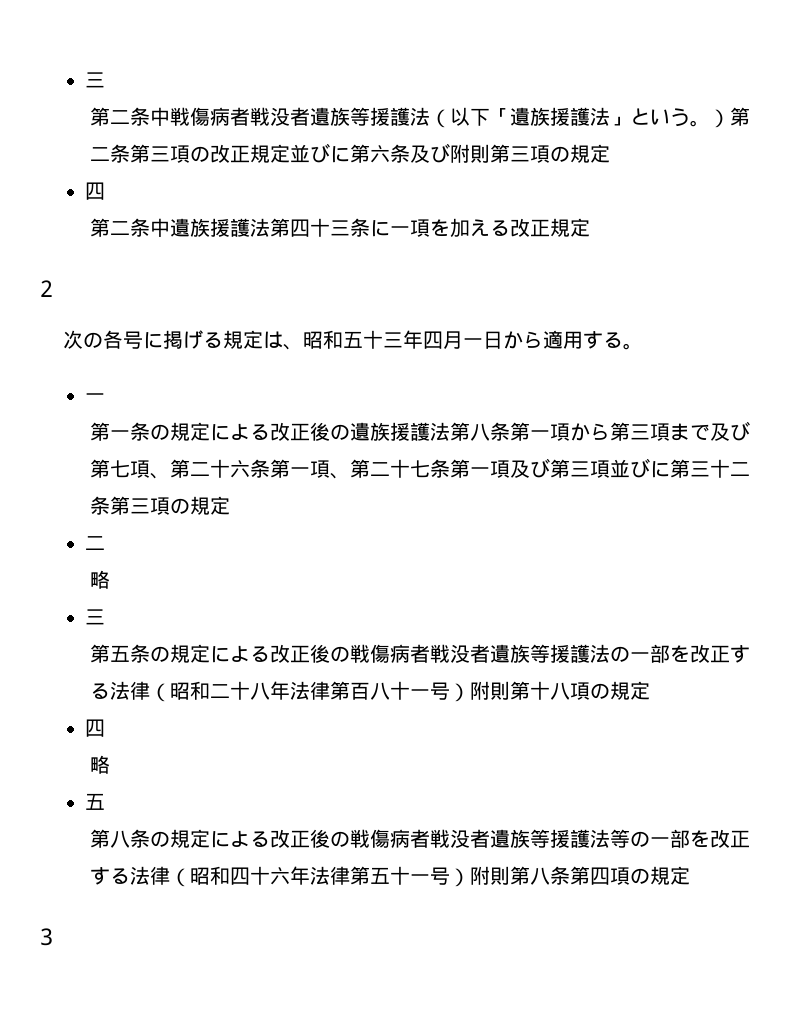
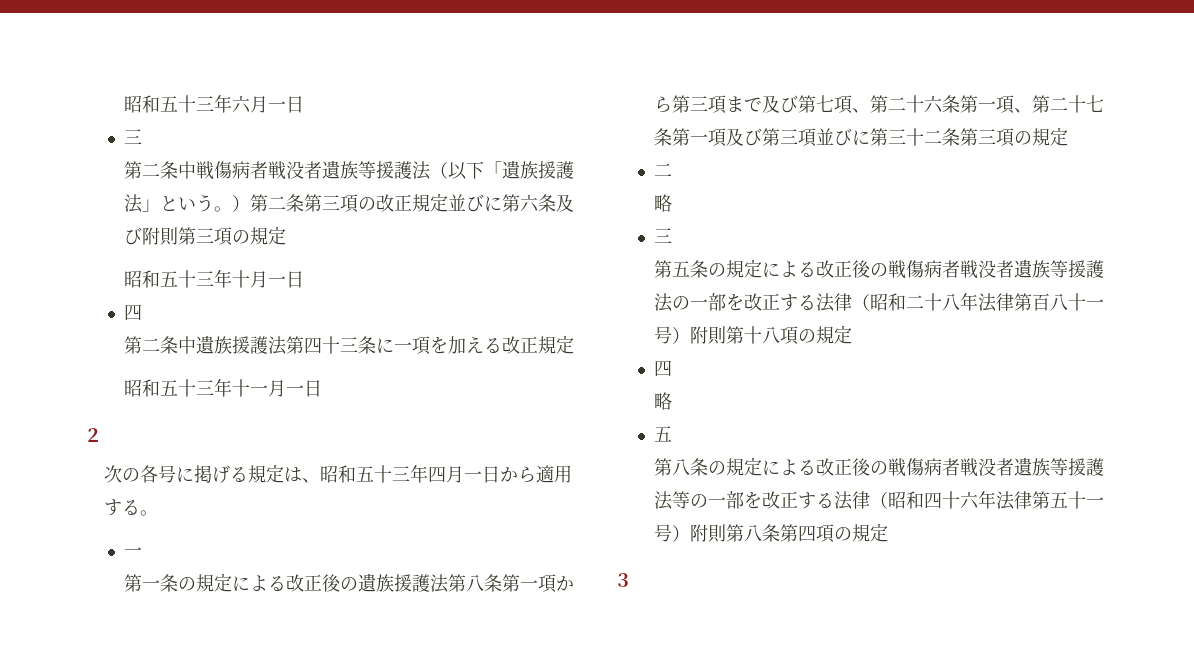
(84, 80) none -> [124,94,305,113] 昭和五十三年六月一日 //
(611, 153) none -> [124,269,305,288] // 昭和五十三年十月一日
(591, 227) none -> [124,378,323,397] // 昭和五十三年十一月一日

